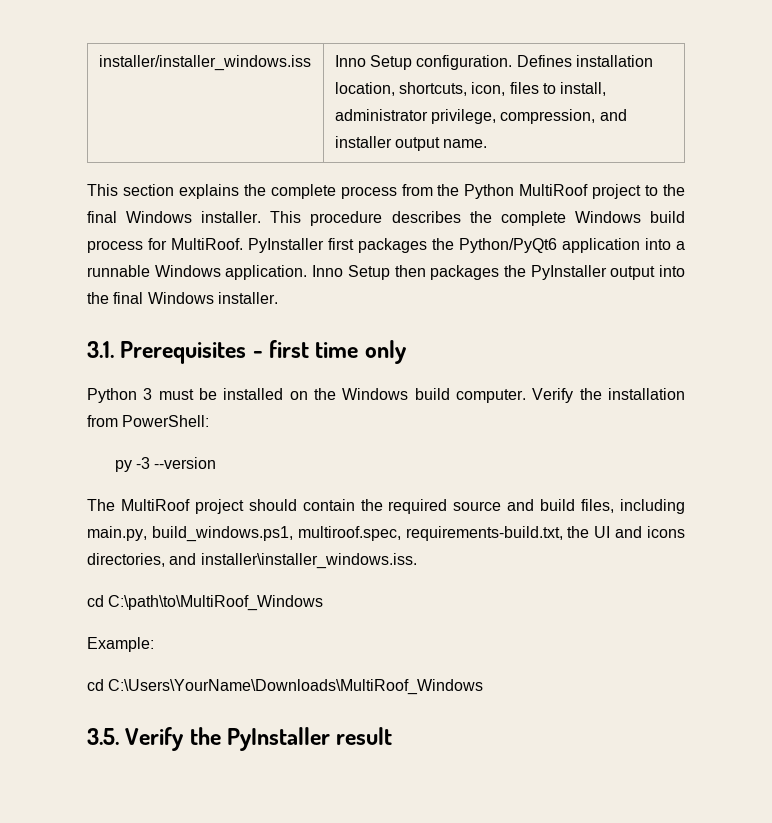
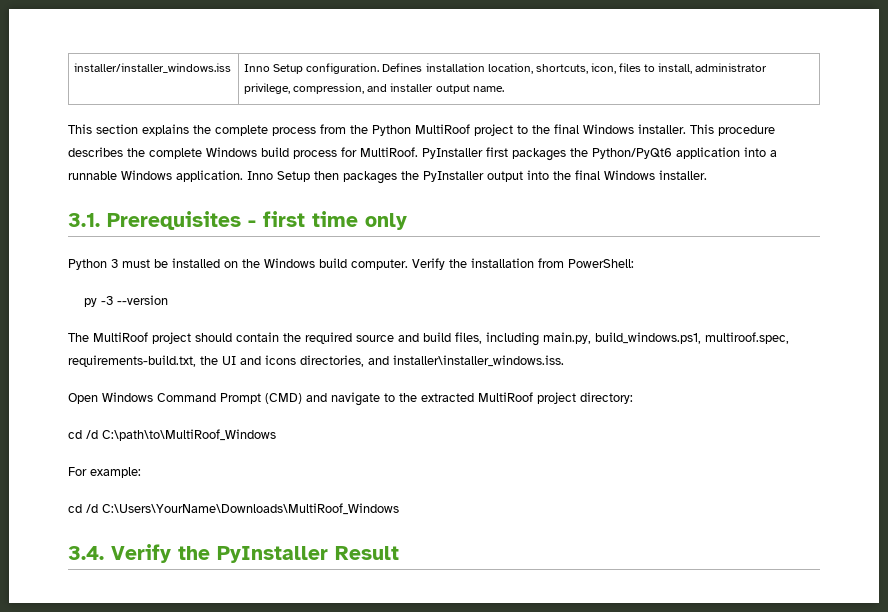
[87,595,104,607] // cd -> [68,392,633,406] [68,430,98,439] // Open Windows Command Prompt (CMD) and navigate to the extracted MultiRoof project directory: // cd /d
[87,637,154,652] [87,679,104,691] Example: // cd -> [68,467,141,478] [68,504,98,513] For example: // cd /d
[87,728,119,745] 3.5. -> [68,546,104,560] 3.4.
[336,727,393,745] result -> [335,546,399,560] Result

